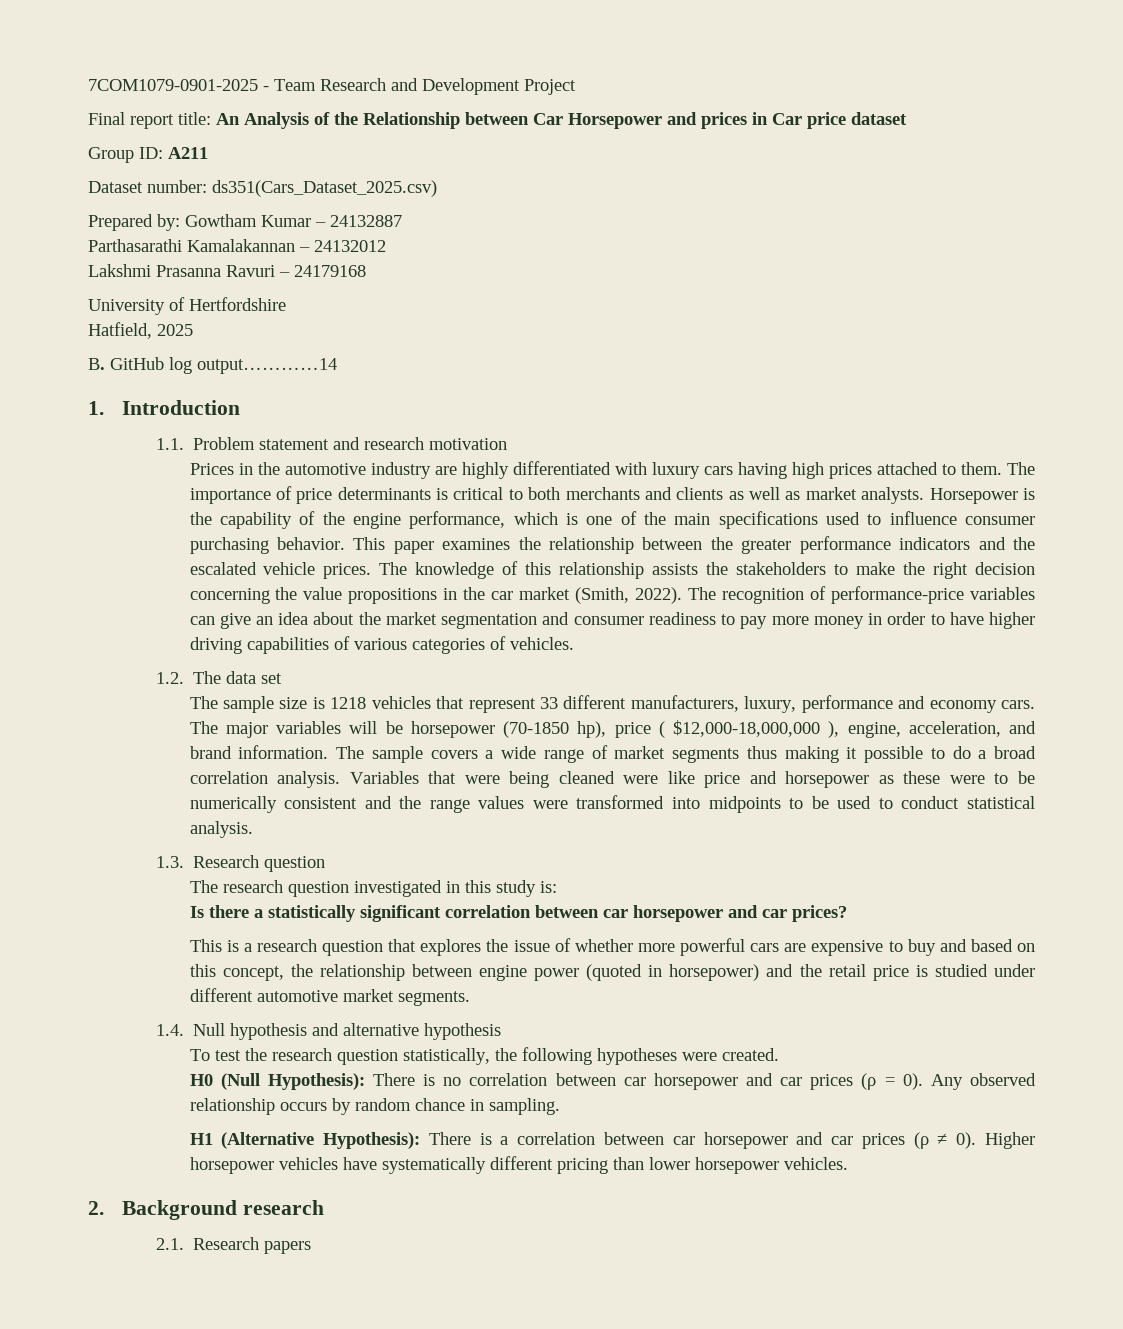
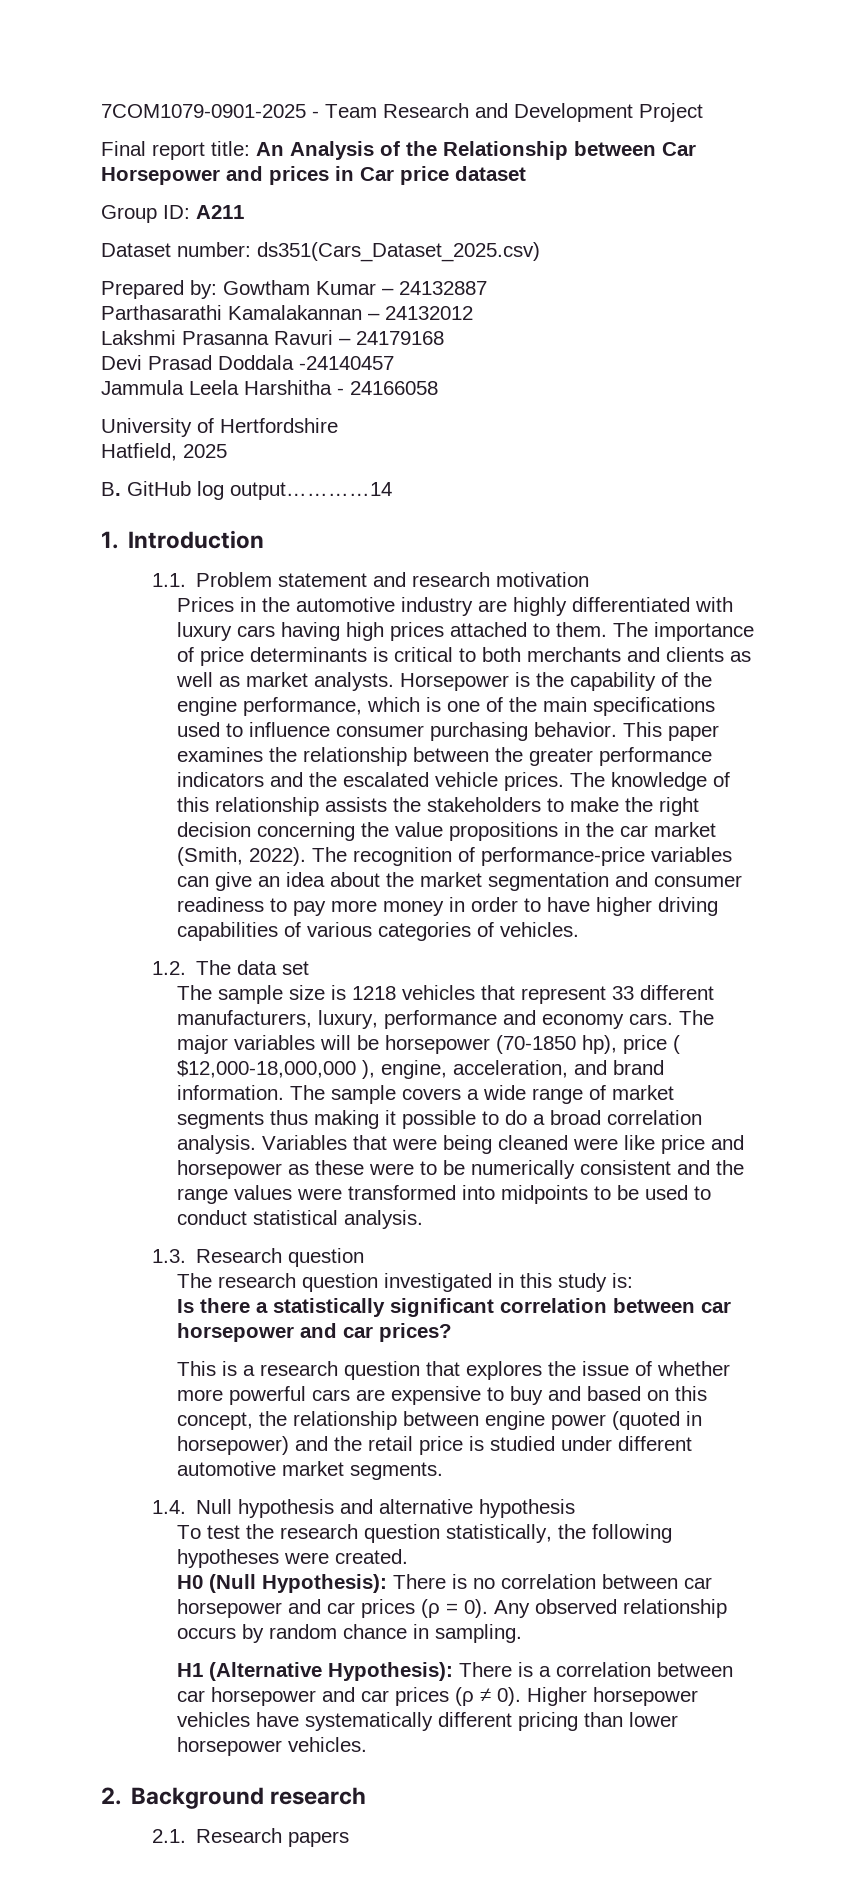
(366, 271) none -> [101,355,394,370] [101,380,438,395] // Devi Prasad Doddala -24140457 // Jammula Leela Harshitha - 24166058

